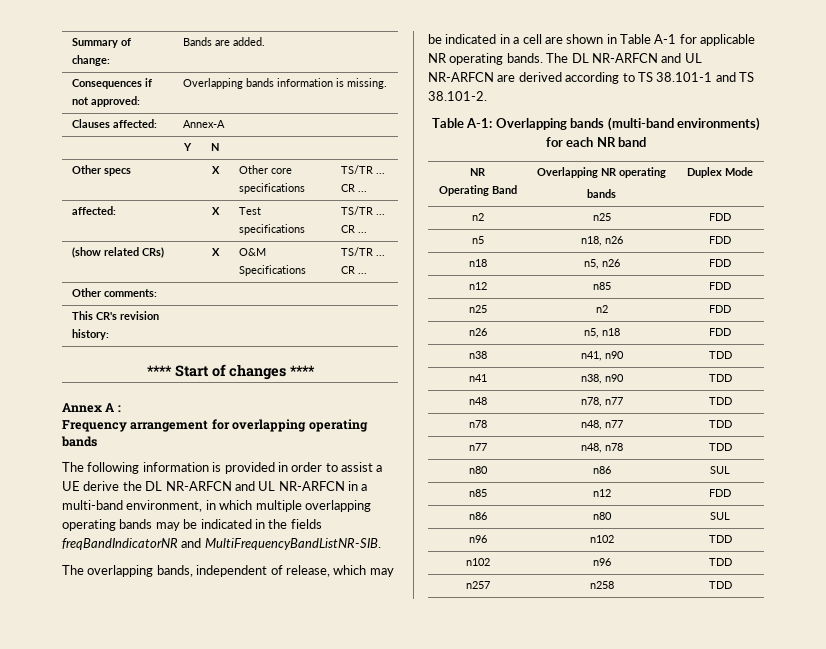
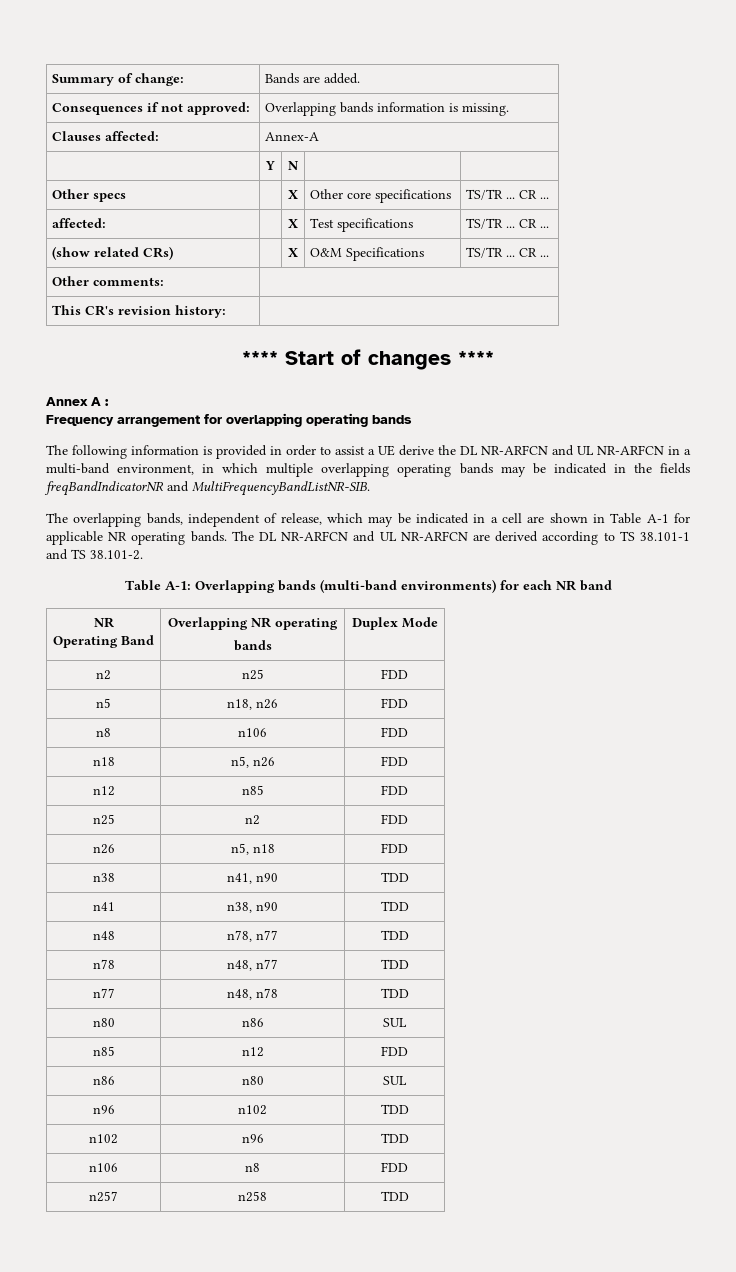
(731, 240) none -> [96,728,111,737] [238,728,267,737] [381,727,408,737] // n8 | n106 | FDD
(732, 562) none -> [89,1163,118,1172] [245,1163,260,1172] [381,1162,408,1172] // n106 | n8 | FDD

